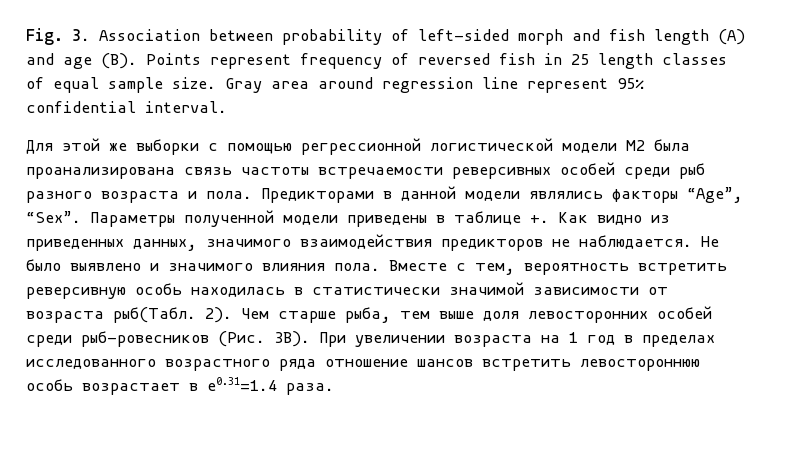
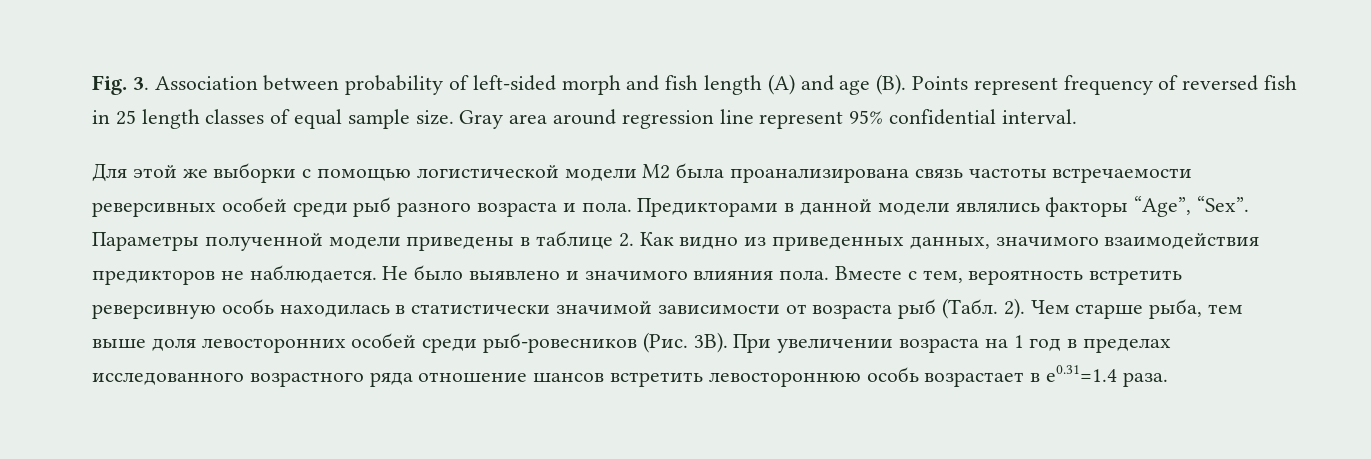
[301,138,421,155] регрессионной -> (412, 175) none
[530,215,549,223] +. -> [618,233,634,247] 2.
[113,307,196,323] рыб(Табл. -> [898,298,999,319] рыб (Табл.

